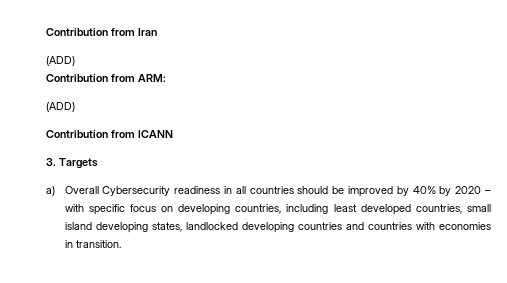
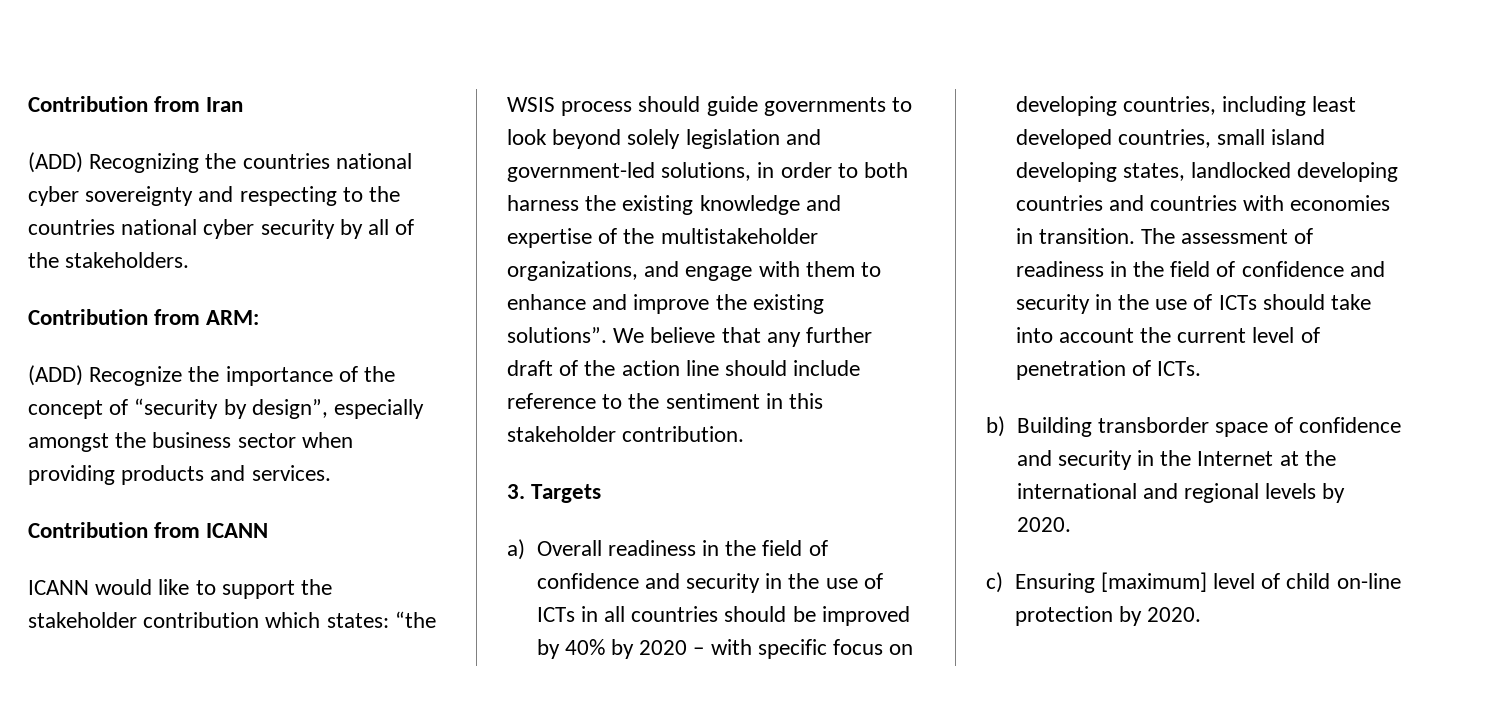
[46,74,166,82] [46,102,75,112] [46,130,173,138] // Contribution from ARM: // (ADD) // Contribution from ICANN -> [89,153,412,173] [28,186,401,206] [28,219,415,239] [28,252,190,268] [28,309,260,325] [28,365,396,386] [28,398,425,419] [28,432,353,452] [28,465,331,485] [28,522,269,538] [28,579,333,599] [28,611,436,628] [507,96,913,116] [507,129,821,149] [507,162,909,182] [507,195,841,215] [507,228,818,248] [507,261,882,281] [507,294,824,314] [507,327,873,347] [507,360,861,376] [507,393,824,409] [507,426,745,442] Recognizing the countries national cyber sovereignty and respecting to the countries national cyber security by all of the stakeholders. // Contribution from ARM: // (ADD) Recognize the importance of the concept of “security by design”, especially amongst the business sector when providing products and services. // Contribution from ICANN // ICANN would like to support the stakeholder contribution which states: “the WSIS process should guide governments to look beyond solely legislation and government-led solutions, in order to both harness the existing knowledge and expertise of the multistakeholder organizations, and engage with them to enhance and improve the existing solutions”. We believe that any further draft of the action line should include reference to the sentiment in this stakeholder contribution.
[102,186,233,196] Cybersecurity readiness in -> [607,540,828,556] [536,573,883,593] [536,606,598,622] readiness in the field of confidence and security in the use of ICTs in
(121, 244) none -> [1140,228,1314,244] [1015,261,1385,277] [1015,294,1371,314] [1015,327,1320,343] [1015,360,1201,380] [986,416,1402,437] [1016,450,1336,470] [1016,483,1346,503] [1016,517,1071,532] [986,572,1401,593] [1014,606,1201,626] The assessment of readiness in the field of confidence and security in the use of ICTs should take into account the current level of penetration of ICTs. // b) Building transborder space of confidence and security in the Internet at the international and regional levels by 2020. // c) Ensuring [maximum] level of child on-line protection by 2020.

